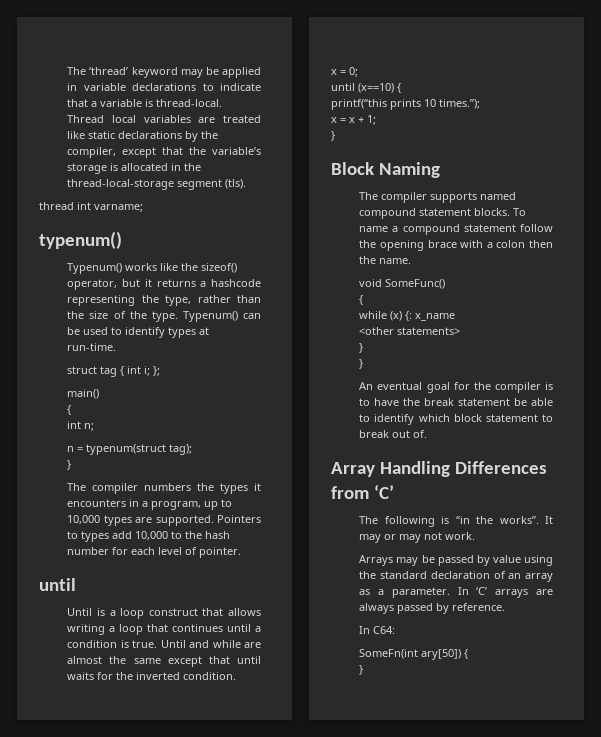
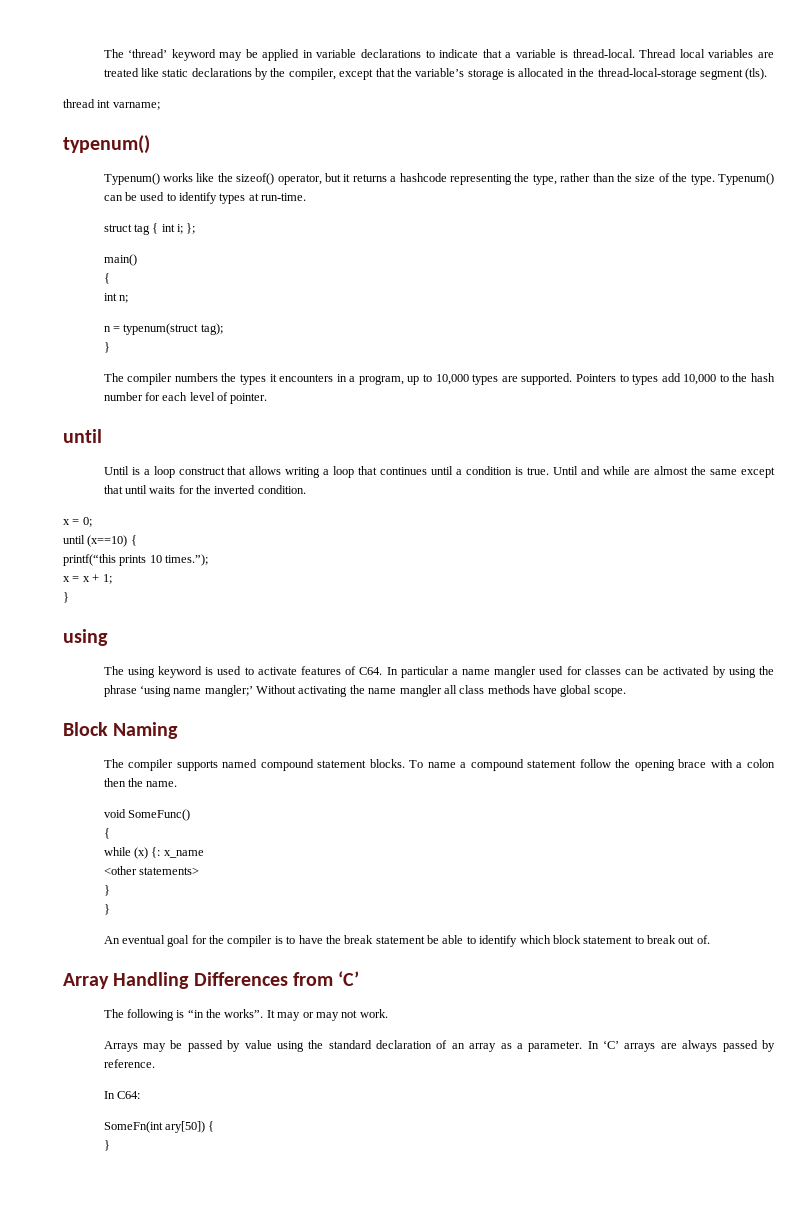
(335, 136) none -> [63,629,108,646] [103,666,774,678] [103,685,626,697] // using // The using keyword is used to activate features of C64. In particular a name mangler used for classes can be activated by using the phrase ‘using name mangler;’ Without activating the name mangler all class methods have global scope.

